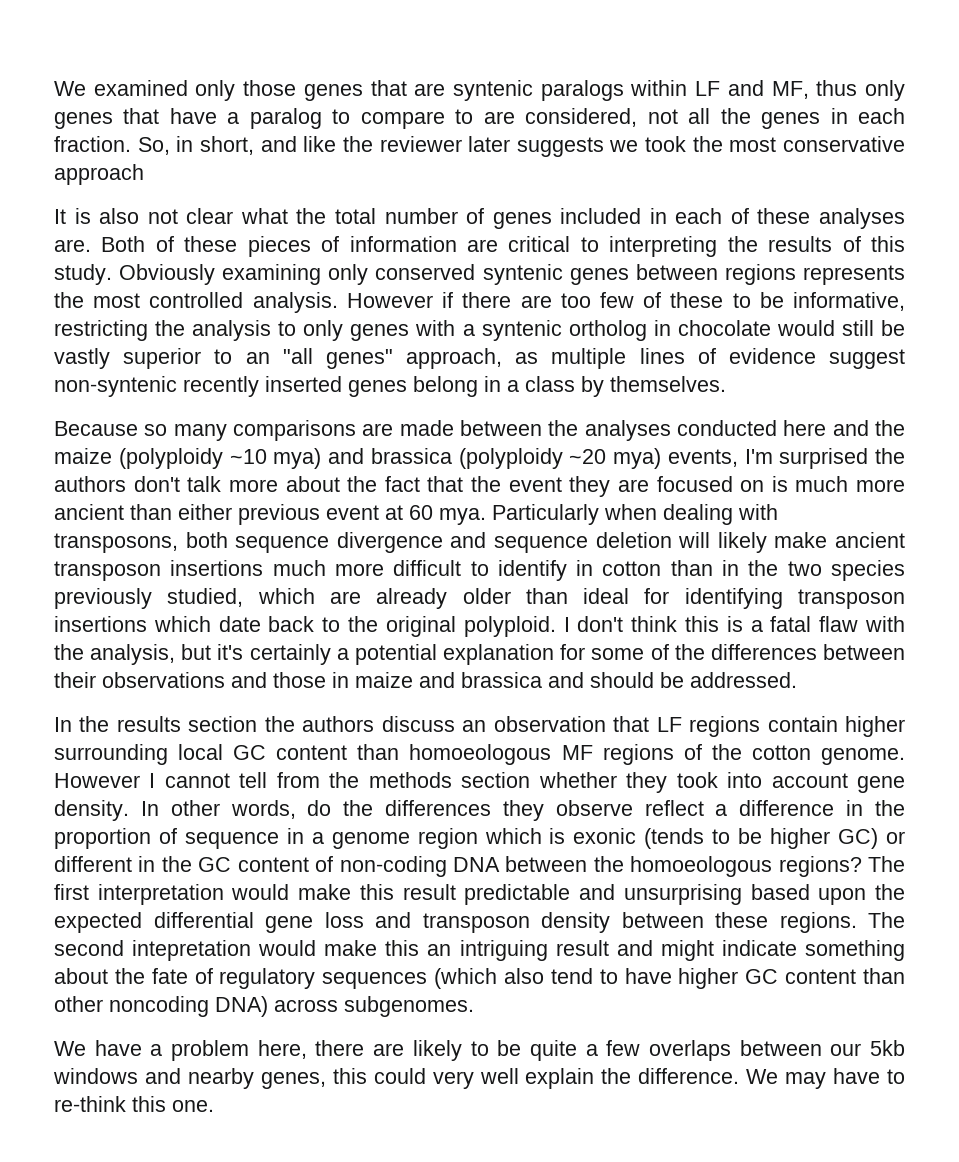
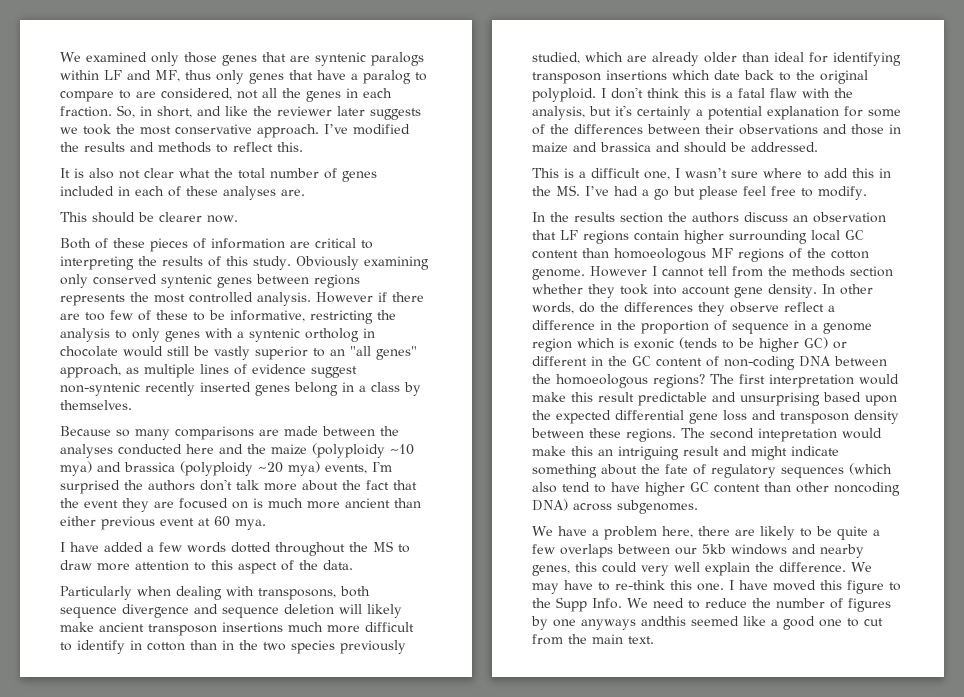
[54,164,144,185] approach -> [257,124,410,138] [60,142,303,153] approach. I’ve modified the results and methods to reflect this.
(91, 245) none -> [60,212,238,223] // This should be clearer now. //
(486, 516) none -> [60,541,410,556] [60,560,353,574] // I have added a few words dotted throughout the MS to draw more attention to this aspect of the data. //
(797, 680) none -> [532,168,891,180] [532,185,867,200] // This is a difficult one, I wasn’t sure where to add this in the MS. I’ve had a go but please feel free to modify.
(214, 1106) none -> [729,580,901,594] [532,597,891,612] [531,616,883,630] [532,634,654,645] I have moved this figure to the Supp Info. We need to reduce the number of figures by one anyways andthis seemed like a good one to cut from the main text.

